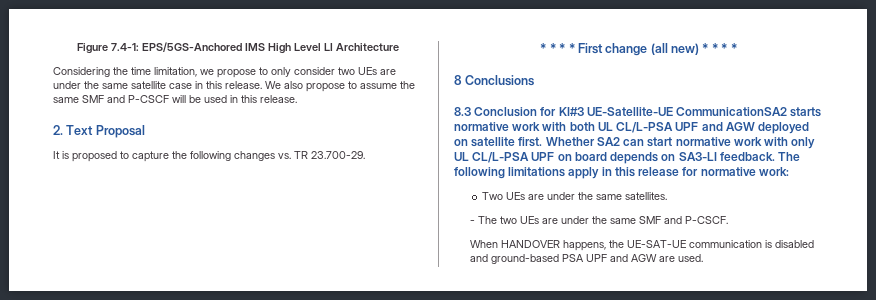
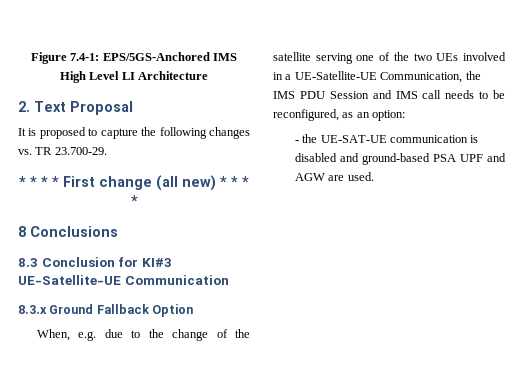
[53,67,396,78] [53,81,415,92] [53,95,297,103] // Considering the time limitation, we propose to only consider two UEs are under the same satellite case in this release. We also propose to assume the same SMF and P-CSCF will be used in this release. -> (209, 75) none
[676,107,822,117] [454,122,810,134] [454,137,816,149] [454,152,801,164] [454,167,789,179] [481,192,667,200] [469,216,728,224] [469,240,606,251] CommunicationSA2 starts normative work with both UL CL/L-PSA UPF and AGW deployed on satellite first. Whether SA2 can start normative work with only UL CL/L-PSA UPF on board depends on SA3-LI feedback. The following limitations apply in this release for normative work: // Two UEs are under the same satellites. // - The two UEs are under the same SMF and P-CSCF. // When HANDOVER happens, -> [124,275,229,285] [18,304,194,317] [36,329,251,341] [273,52,506,64] [273,71,481,83] [273,90,505,99] [273,109,406,121] [294,140,299,143] Communication // 8.3.x Ground Fallback Option // When, e.g. due to the change of the satellite serving one of the two UEs involved in a UE-Satellite-UE Communication, the IMS PDU Session and IMS call needs to be reconfigured, as an option: // -

